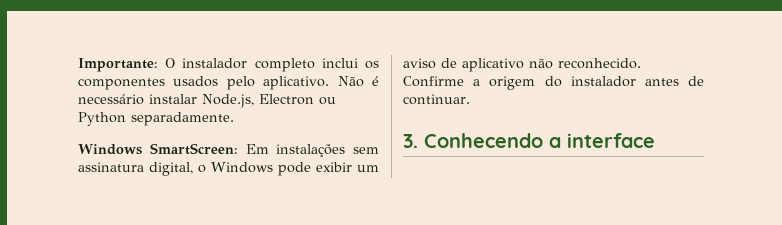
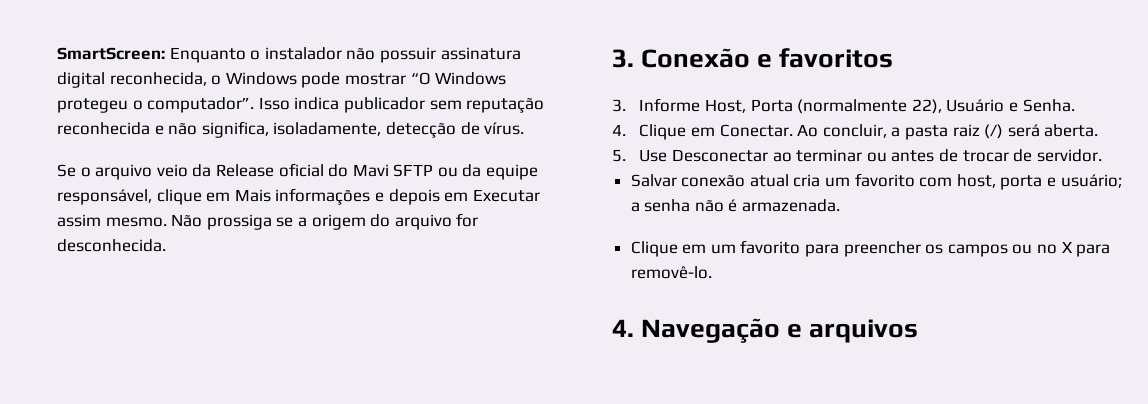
[78,58,379,72] [78,76,379,90] [78,94,336,108] [78,112,234,126] [78,143,379,157] [78,162,379,176] [403,58,641,72] [403,76,704,90] [403,94,470,105] [403,133,655,148] Importante: O instalador completo inclui os componentes usados pelo aplicativo. Não é necessário instalar Node.js, Electron ou Python separadamente. // Windows SmartScreen: Em instalações sem assinatura digital, o Windows pode exibir um aviso de aplicativo não reconhecido. Confirme a origem do instalador antes de continuar. // 3. Conhecendo a interface -> [57,47,521,63] [57,72,507,88] [57,97,545,113] [57,121,525,138] [57,163,539,180] [57,188,540,205] [57,213,479,230] [57,239,166,252] [612,48,894,68] [612,98,1075,114] [612,124,1099,140] [612,149,1102,162] [630,173,1122,190] [630,199,841,212] [630,240,1111,257] [630,266,712,279] [612,318,919,343] SmartScreen: Enquanto o instalador não possuir assinatura digital reconhecida, o Windows pode mostrar “O Windows protegeu o computador”. Isso indica publicador sem reputação reconhecida e não significa, isoladamente, detecção de vírus. // Se o arquivo veio da Release oficial do Mavi SFTP ou da equipe responsável, clique em Mais informações e depois em Executar assim mesmo. Não prossiga se a origem do arquivo for desconhecida. // 3. Conexão e favoritos // 3. Informe Host, Porta (normalmente 22), Usuário e Senha. // 4. Clique em Conectar. Ao concluir, a pasta raiz (/) será aberta. // 5. Use Desconectar ao terminar ou antes de trocar de servidor. // Salvar conexão atual cria um favorito com host, porta e usuário; a senha não é armazenada. // Clique em um favorito para preencher os campos ou no X para removê-lo. // 4. Navegação e arquivos

